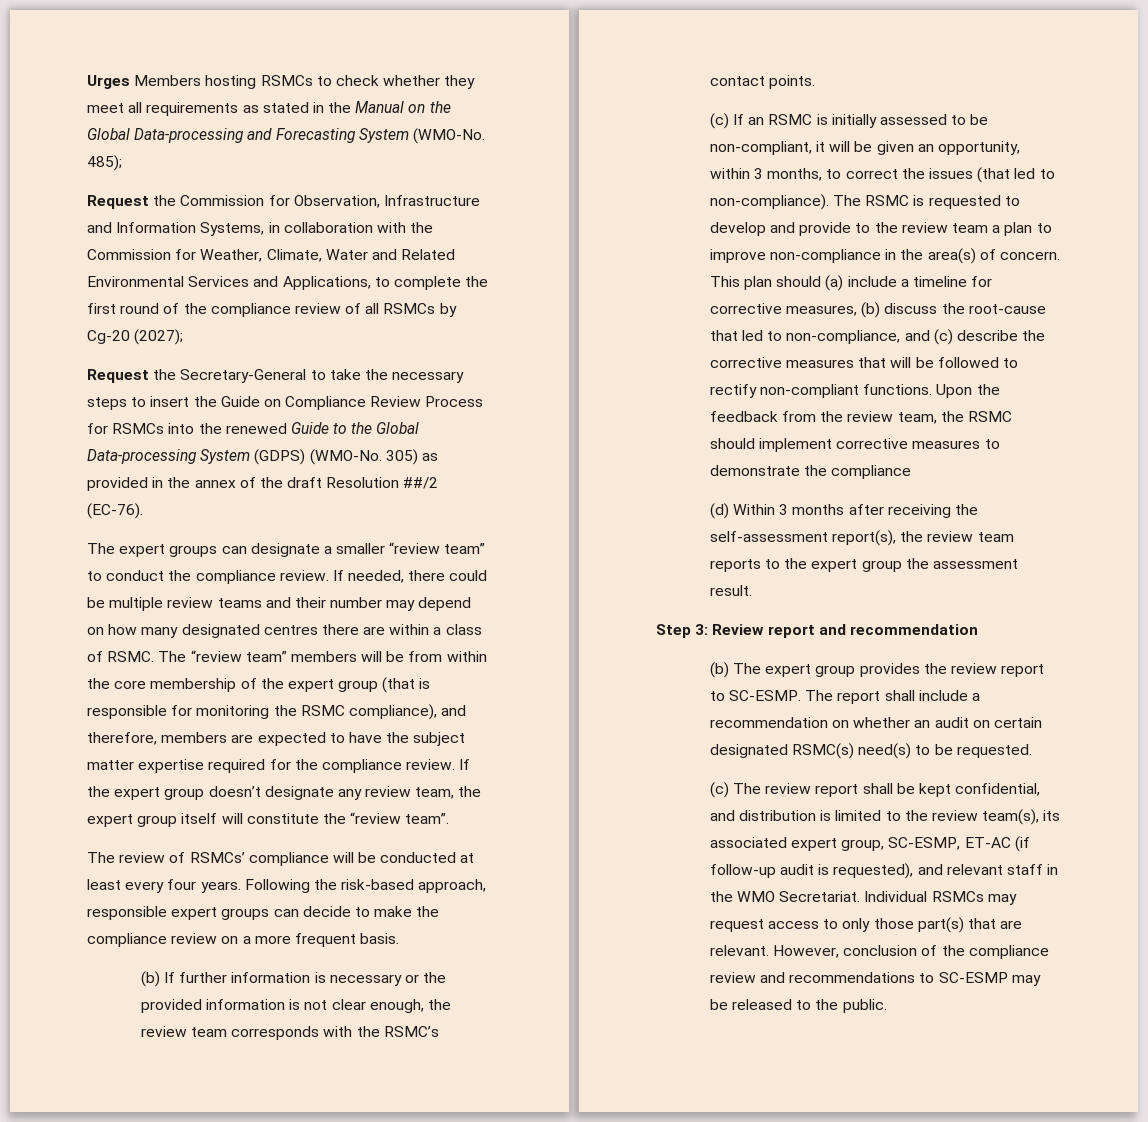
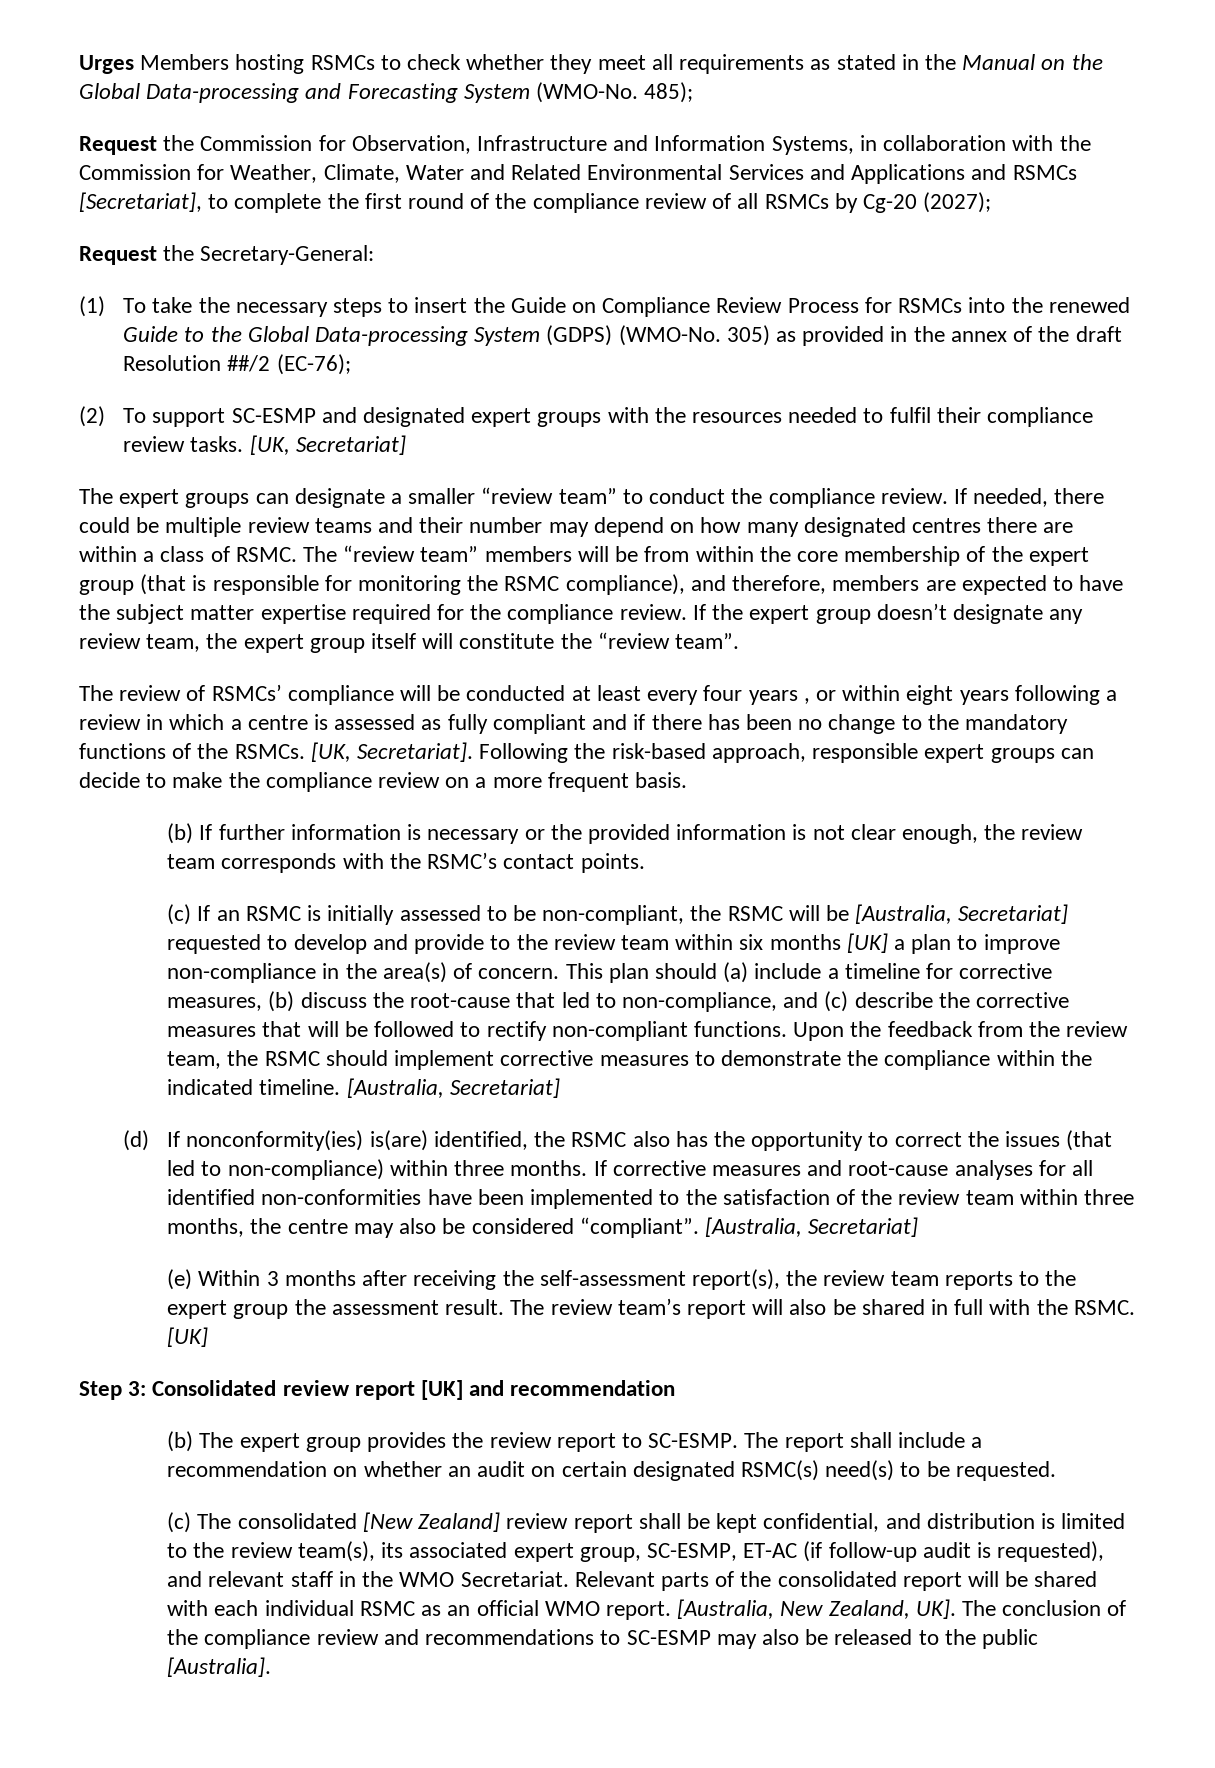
[282,276,371,290] Applications, -> [851,164,1077,184] [79,192,202,212] Applications and RSMCs [Secretariat],
[180,369,326,383] Secretary-General to -> [200,245,375,265] [79,296,147,317] Secretary-General: // (1) To
[87,503,143,519] (EC-76). -> [276,354,351,375] [79,406,1094,427] [123,435,406,455] (EC-76); // (2) To support SC-ESMP and designated expert groups with the resources needed to fulfil their compliance review tasks. [UK, Secretariat]
[200,881,241,893] years. -> [748,685,1117,705] [79,714,1068,734] [79,742,474,762] years , or within eight years following a review in which a centre is assessed as fully compliant and if there has been no change to the mandatory functions of the RSMCs. [UK, Secretariat].
[816,141,1021,155] [709,167,1055,183] [709,194,925,210] it will be given an opportunity, within 3 months, to correct the issues (that led to non-compliance). The RSMC is -> [690,904,1069,924] the RSMC will be [Australia, Secretariat]
(989, 228) none -> [675,933,888,953] within six months [UK]
[709,503,729,519] // (d) -> [996,1050,1092,1066] [167,1078,560,1098] [123,1130,1113,1151] [167,1159,1094,1180] [167,1189,1135,1209] [167,1217,919,1238] [167,1269,193,1290] within the indicated timeline. [Australia, Secretariat] // (d) If nonconformity(ies) is(are) identified, the RSMC also has the opportunity to correct the issues (that led to non-compliance) within three months. If corrective measures and root-cause analyses for all identified non-conformities have been implemented to the satisfaction of the review team within three months, the centre may also be considered “compliant”. [Australia, Secretariat] // (e)
[656,624,815,638] // Step 3: Review report -> [510,1298,1135,1319] [167,1327,209,1347] [79,1380,464,1400] The review team’s report will also be shared in full with the RSMC. [UK] // Step 3: Consolidated review report [UK]
(762, 788) none -> [237,1512,501,1532] consolidated [New Zealand]
[864,891,1017,905] [709,917,1023,933] [709,945,840,958] Individual RSMCs may request access to only those part(s) that are relevant. However, -> [574,1571,1098,1591] [167,1599,997,1620] Relevant parts of the consolidated report will be shared with each individual RSMC as an official WMO report. [Australia, New Zealand, UK]. The
(1041, 980) none -> [761,1629,799,1645] also
[842,999,887,1013] public. -> [982,1629,1039,1649] [167,1657,272,1677] public [Australia].

